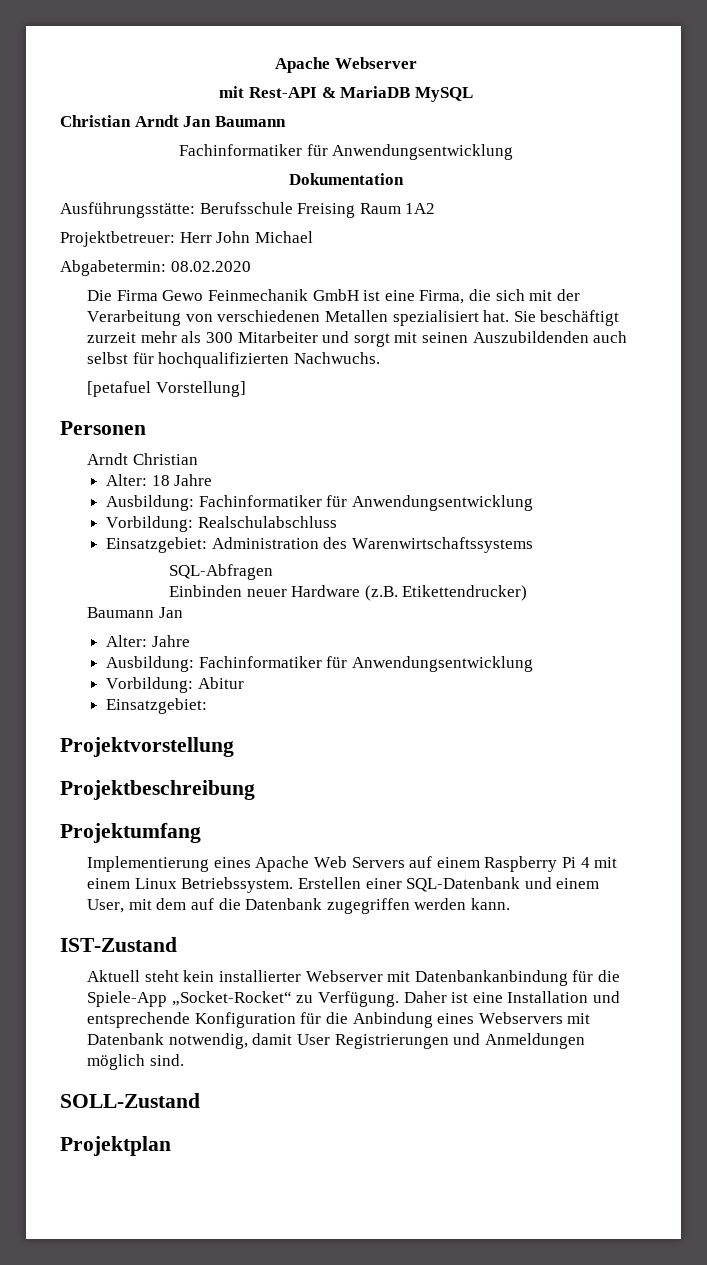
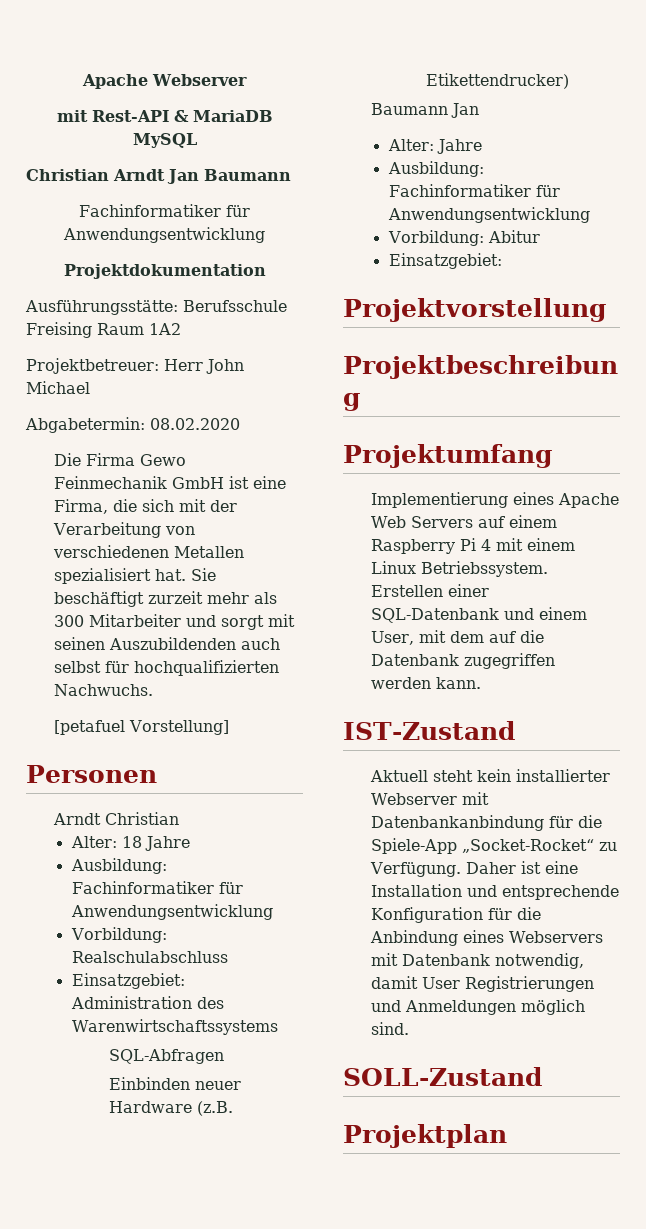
[289,173,404,185] Dokumentation -> [63,264,266,279] Projektdokumentation

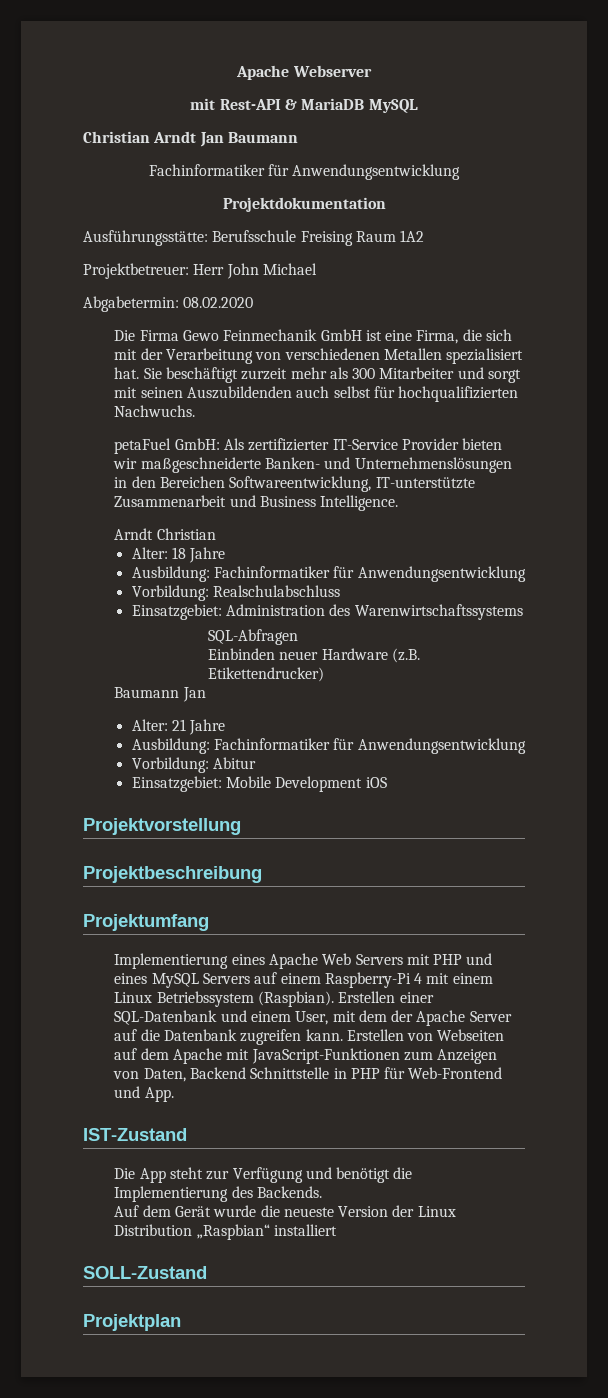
[54,720,230,735] [26,765,157,783] [petafuel Vorstellung] // Personen -> [114,438,503,454] [113,457,512,473] [114,476,475,492] [114,495,399,511] petaFuel GmbH: Als zertifizierter IT-Service Provider bieten wir maßgeschneiderte Banken- und Unternehmenslösungen in den Bereichen Softwareentwicklung, IT-unterstützte Zusammenarbeit und Business Intelligence.
(434, 145) none -> [172,719,187,731] 21
(502, 261) none -> [226,776,387,792] Mobile Development iOS
[478,515,558,528] [371,538,477,554] auf einem Raspberry Pi -> [406,953,493,965] [114,972,411,988] mit PHP und eines MySQL Servers auf einem Raspberry-Pi
[421,561,549,577] Betriebssystem. -> [156,991,334,1007] Betriebssystem (Raspbian).
(485, 637) none -> [391,1010,512,1026] der Apache Server
[464,653,556,669] [371,677,432,689] zugegriffen werden -> [240,1029,302,1045] zugreifen
[343,721,515,740] [370,769,611,782] [371,792,490,805] [371,815,603,831] [371,838,618,854] [370,861,579,877] [371,884,620,900] [371,907,542,923] [370,930,604,946] [371,953,585,969] [371,976,595,992] [371,999,586,1015] [371,1022,410,1035] // IST-Zustand // Aktuell steht kein installierter Webserver mit Datenbankanbindung für die Spiele-App „Socket-Rocket“ zu Verfügung. Daher ist eine Installation und entsprechende Konfiguration für die Anbindung eines Webservers mit Datenbank notwendig, damit User Registrierungen und Anmeldungen möglich sind. -> [346,1029,505,1041] [114,1048,498,1064] [113,1067,503,1082] [114,1086,174,1102] [83,1128,187,1141] [114,1167,413,1183] [114,1186,322,1202] [114,1205,456,1217] [114,1224,337,1240] Erstellen von Webseiten auf dem Apache mit JavaScript-Funktionen zum Anzeigen von Daten, Backend Schnittstelle in PHP für Web-Frontend und App. // IST-Zustand // Die App steht zur Verfügung und benötigt die Implementierung des Backends. // Auf dem Gerät wurde die neueste Version der Linux Distribution „Raspbian“ installiert

